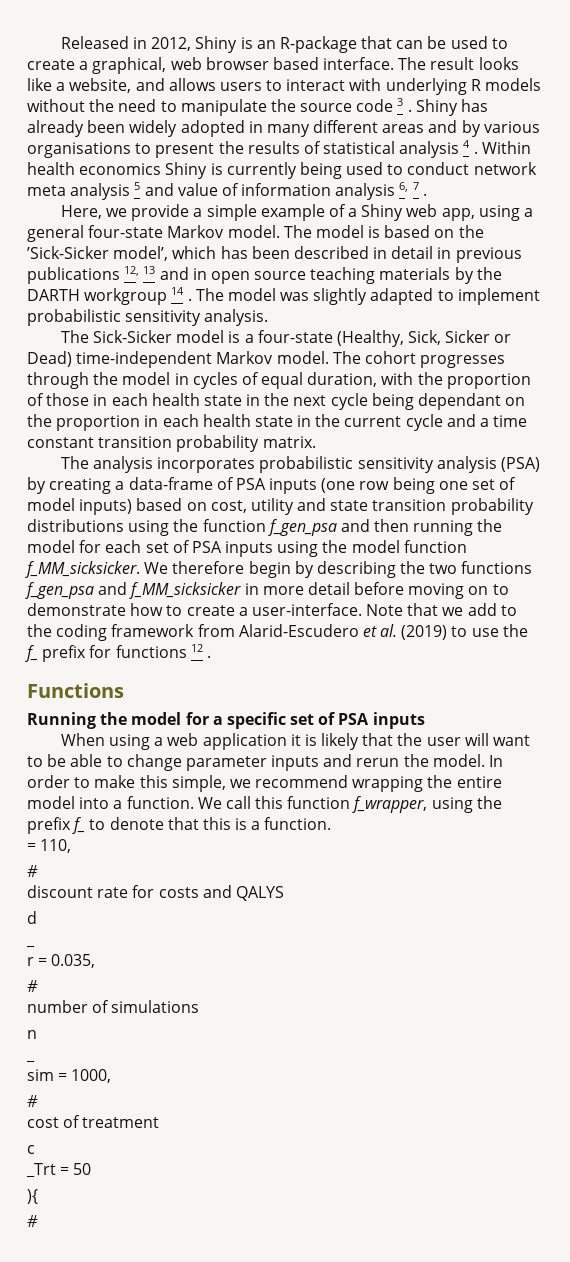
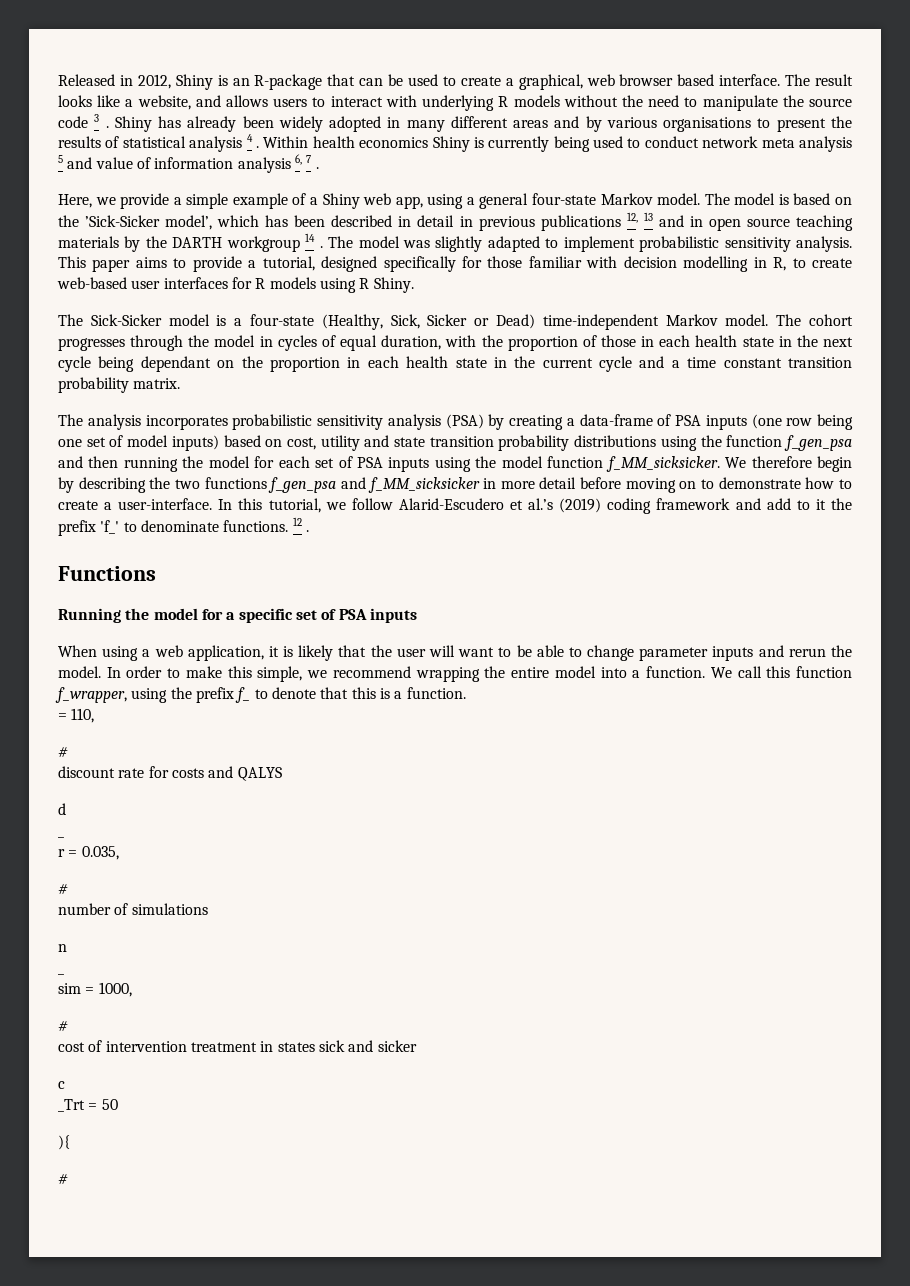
(269, 317) none -> [58,256,853,272] [57,277,414,293] This paper aims to provide a tutorial, designed specifically for those familiar with decision modelling in R, to create web-based user interfaces for R models using R Shiny.
[366,603,517,616] [27,624,528,641] [25,645,187,662] Note that we add to the coding framework from Alarid-Escudero et al. (2019) to use the f_ prefix for functions -> [218,498,852,514] [58,520,289,536] In this tutorial, we follow Alarid-Escudero et al.’s (2019) coding framework and add to it the prefix 'f_' to denominate functions.
[202,733,287,750] application -> [187,645,264,661] application,
(81, 1121) none -> [105,1041,187,1052] intervention
(160, 1122) none -> [260,1040,417,1052] in states sick and sicker

